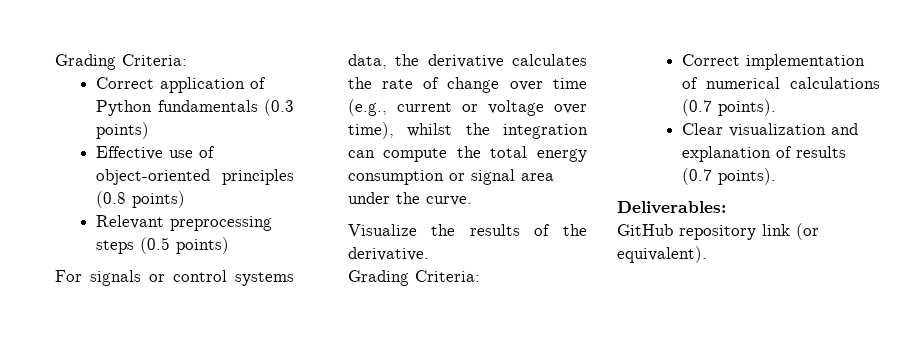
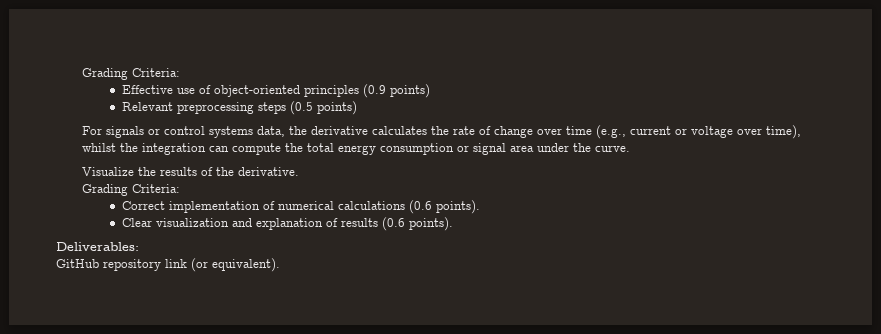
[54,54,187,70] [96,77,267,93] [96,99,294,116] [96,122,150,139] Grading Criteria: // Correct application of Python fundamentals (0.3 points) -> [81,68,180,80] Grading Criteria:
[96,191,127,208] (0.8 -> [362,84,386,98] (0.9
[682,99,713,116] (0.7 -> [408,200,432,214] (0.6
[682,168,713,185] (0.7 -> [381,217,405,231] (0.6

